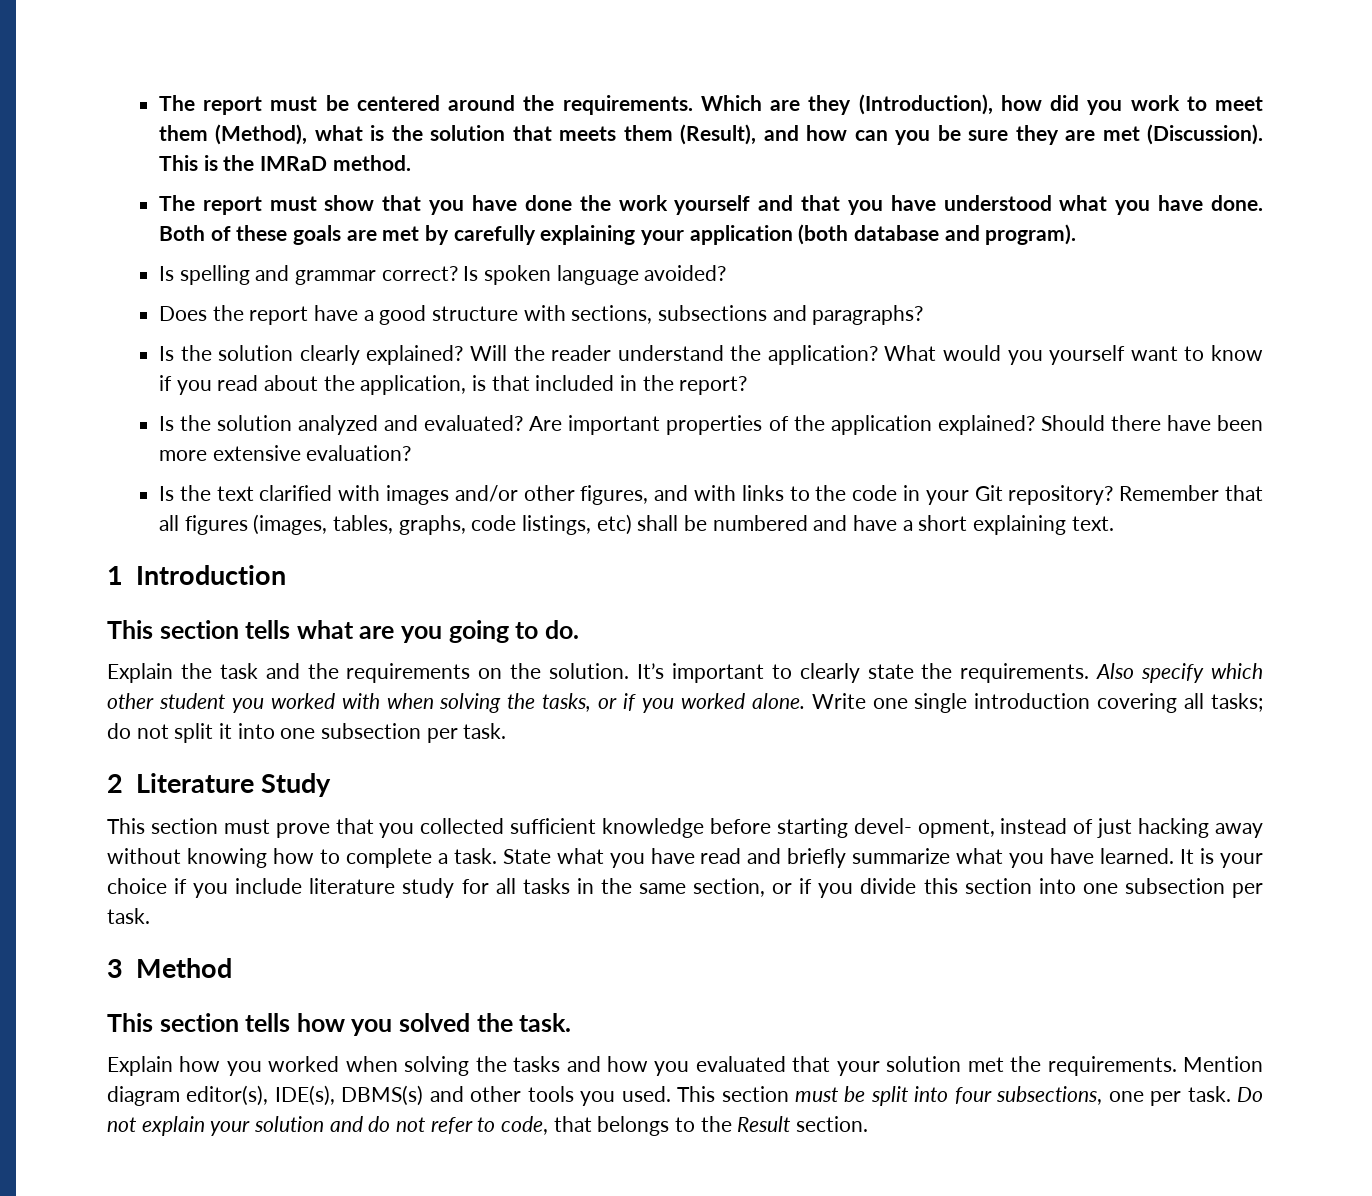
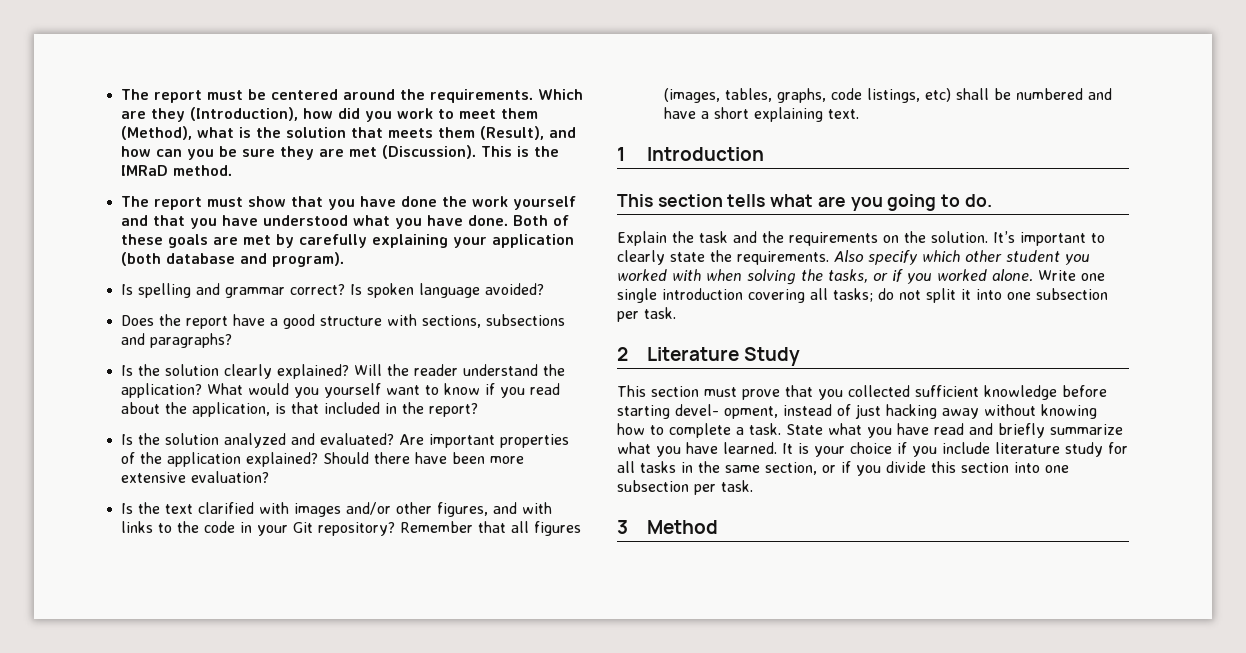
[107,1013,572,1036] [107,1056,1263,1076] [107,1085,1264,1106] [107,1116,869,1136] // This section tells how you solved the task. // Explain how you worked when solving the tasks and how you evaluated that your solution met the requirements. Mention diagram editor(s), IDE(s), DBMS(s) and other tools you used. This section must be split into four subsections, one per task. Do not explain your solution and do not refer to code, that belongs to the Result section. -> (718, 527) none

